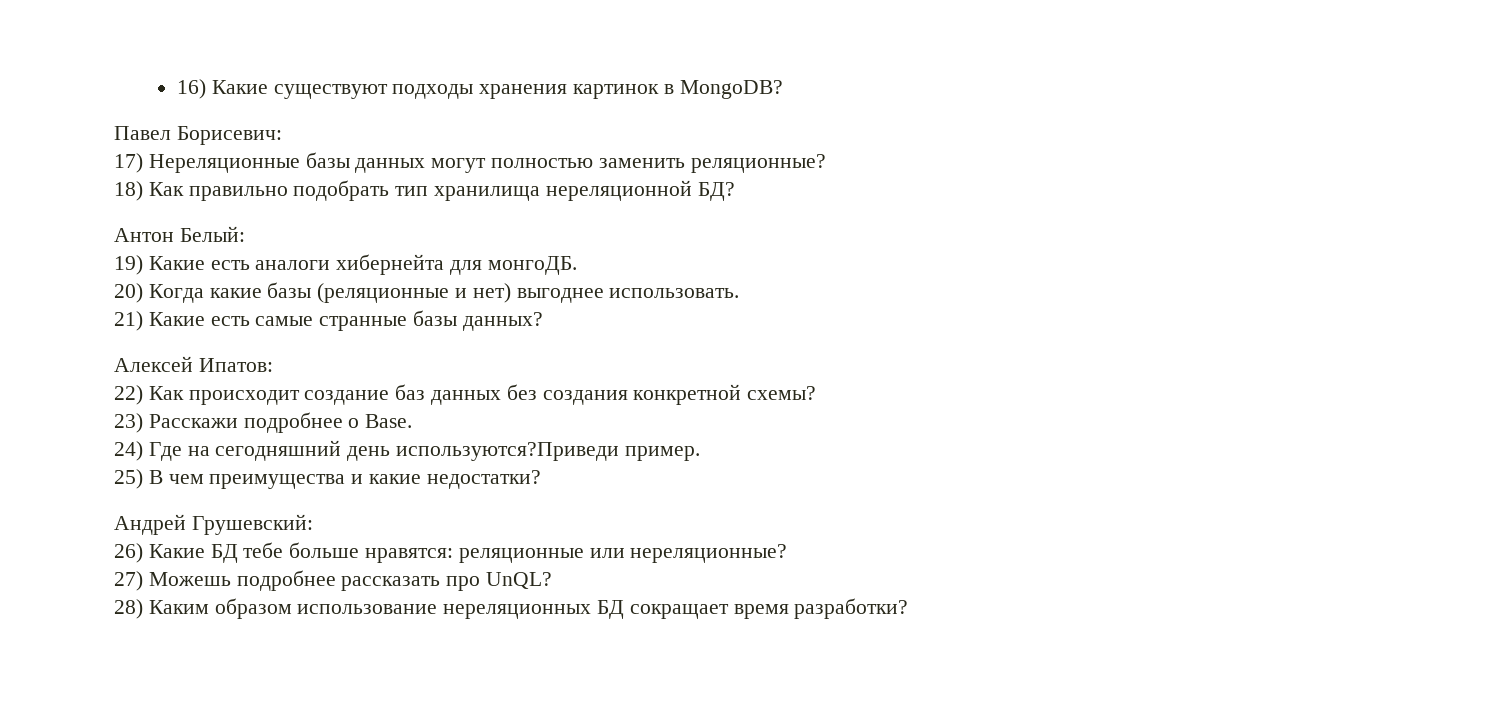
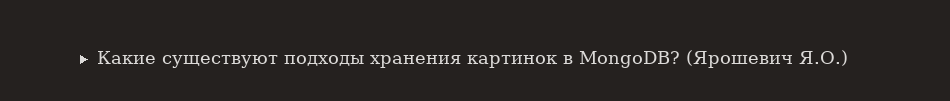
[177,79,207,99] 16) -> (96, 57) none
[114,126,282,145] [114,152,826,173] [114,180,735,201] [114,226,245,242] [114,254,577,275] [114,282,740,303] [114,310,543,331] [114,356,273,372] [114,384,817,405] [114,412,413,433] [114,440,700,461] [114,469,541,489] [114,514,313,535] [114,542,788,563] [114,570,553,591] [114,598,909,619] // Павел Борисевич: // 17) Нереляционные базы данных могут полностью заменить реляционные? // 18) Как правильно подобрать тип хранилища нереляционной БД? // Антон Белый: // 19) Какие есть аналоги хибернейта для монгоДБ. // 20) Когда какие базы (реляционные и нет) выгоднее использовать. // 21) Какие есть самые странные базы данных? // Алексей Ипатов: // 22) Как происходит создание баз данных без создания конкретной схемы? // 23) Расскажи подробнее о Base. // 24) Где на сегодняшний день используются?Приведи пример. // 25) В чем преимущества и какие недостатки? // Андрей Грушевский: // 26) Какие БД тебе больше нравятся: реляционные или нереляционные? // 27) Можешь подробнее рассказать про UnQL? // 28) Каким образом использование нереляционных БД сокращает время разработки? -> [685,50,848,68] (Ярошевич Я.О.)

